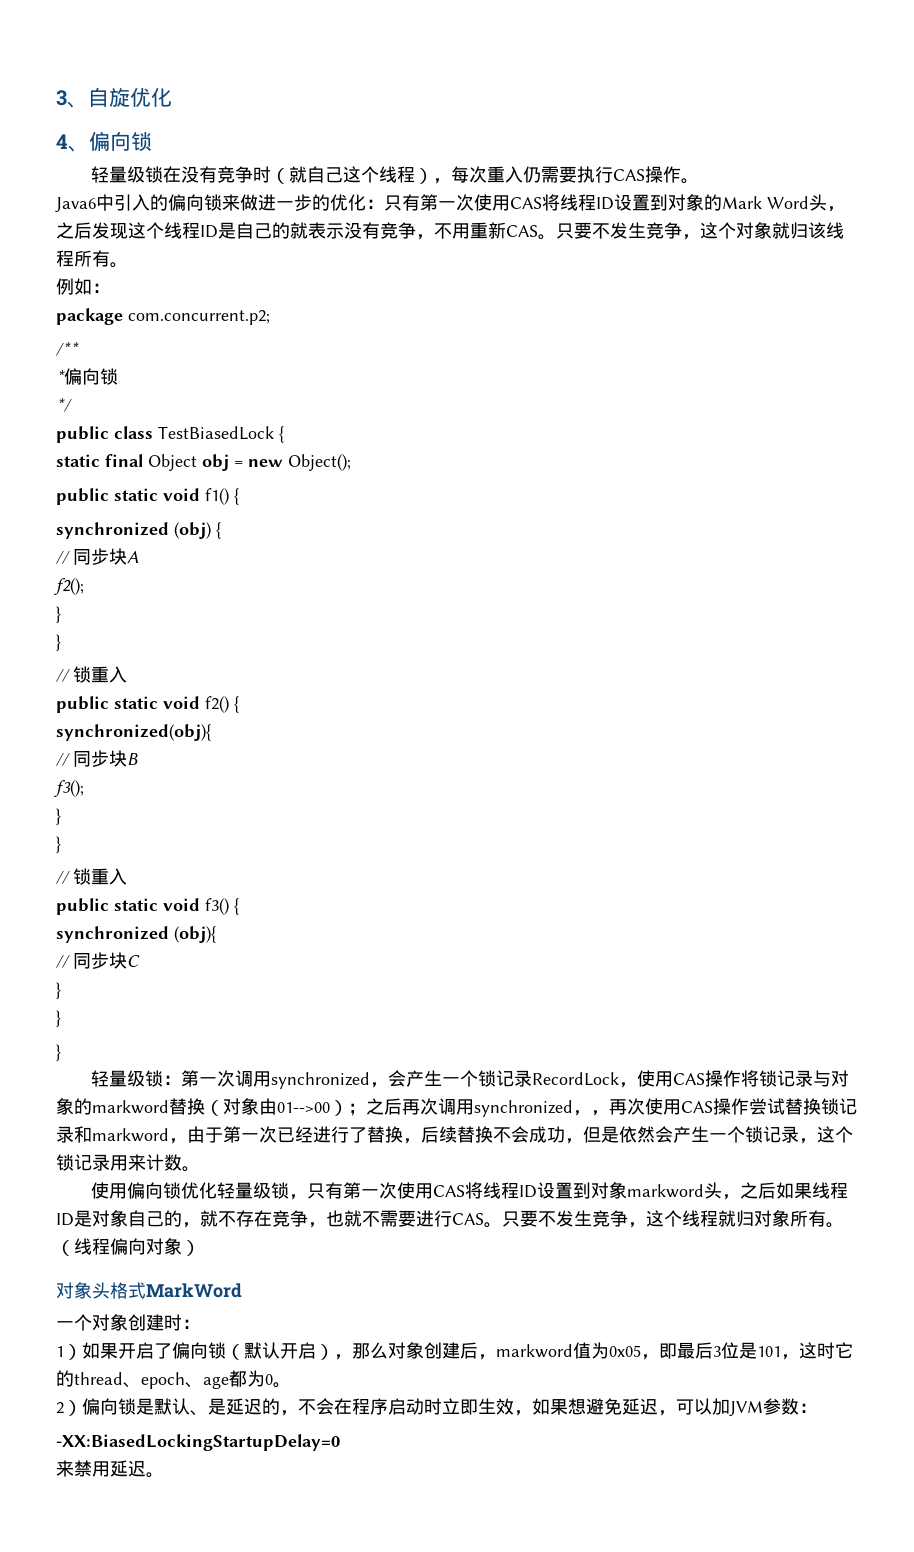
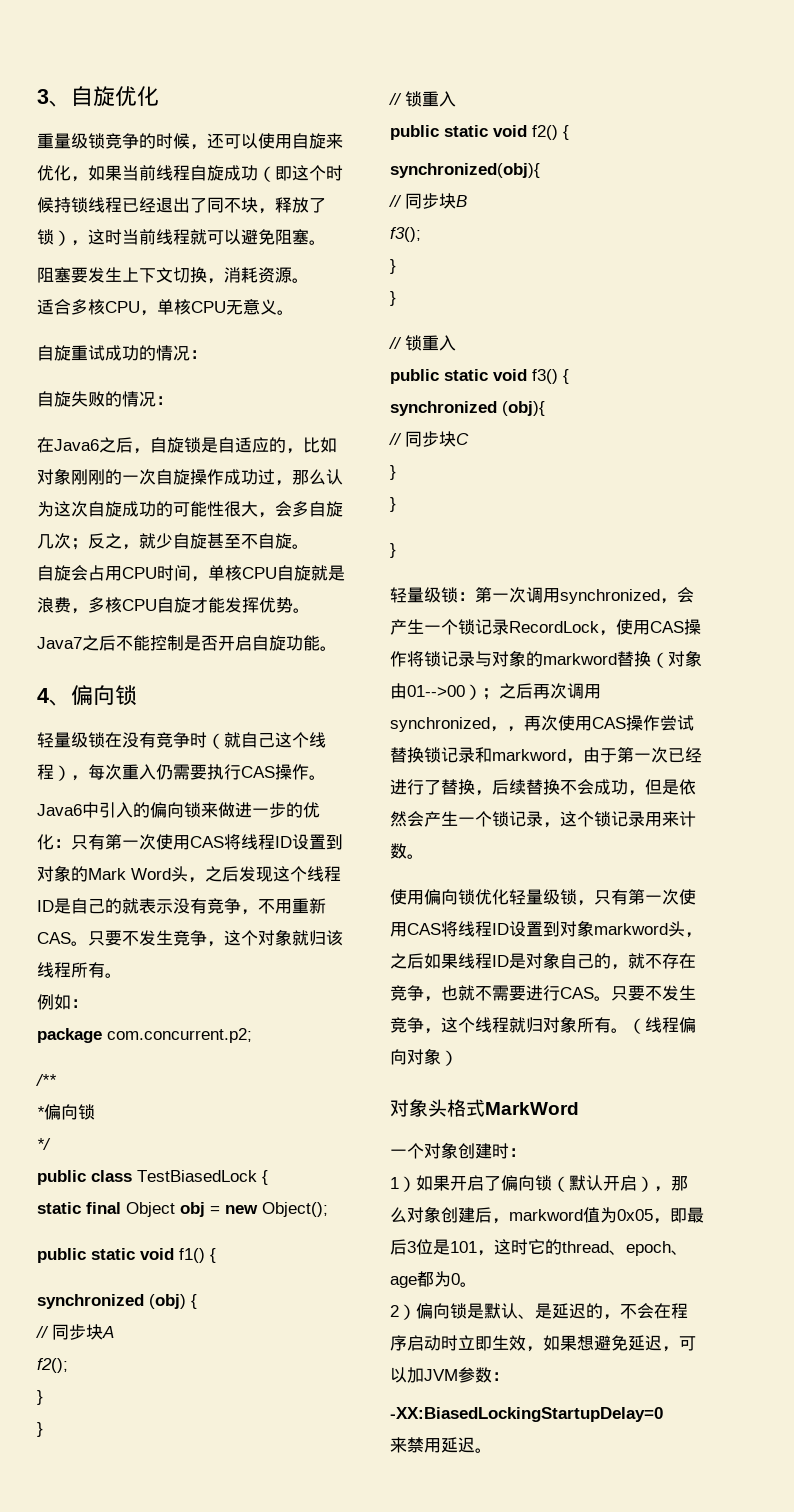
(172, 97) none -> [37,133,343,150] [37,165,343,182] [37,197,326,214] [37,229,326,246] [37,267,309,284] [37,299,294,316] [37,345,207,361] [37,391,173,407] [37,437,337,454] [37,468,343,486] [37,501,343,518] [37,533,309,550] [37,565,345,582] [37,597,310,614] [37,635,337,651] // 重量级锁竞争的时候，还可以使用自旋来优化，如果当前线程自旋成功（即这个时候持锁线程已经退出了同不块，释放了锁），这时当前线程就可以避免阻塞。 // 阻塞要发生上下文切换，消耗资源。 // 适合多核CPU，单核CPU无意义。 // 自旋重试成功的情况： // 自旋失败的情况： // 在Java6之后，自旋锁是自适应的，比如对象刚刚的一次自旋操作成功过，那么认为这次自旋成功的可能性很大，会多自旋几次；反之，就少自旋甚至不自旋。 // 自旋会占用CPU时间，单核CPU自旋就是浪费，多核CPU自旋才能发挥优势。 // Java7之后不能控制是否开启自旋功能。

